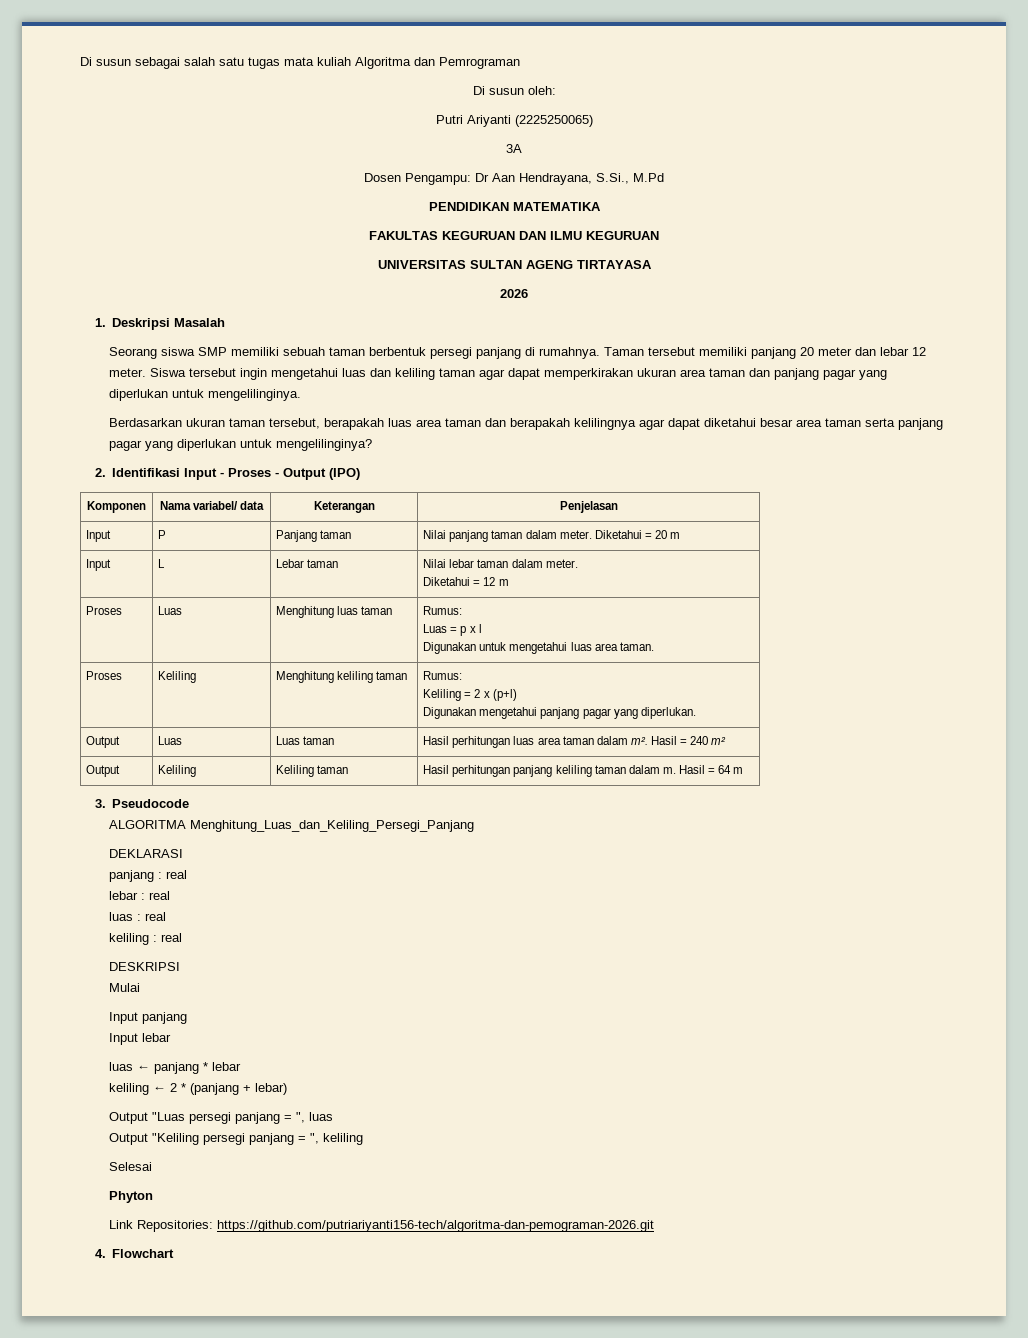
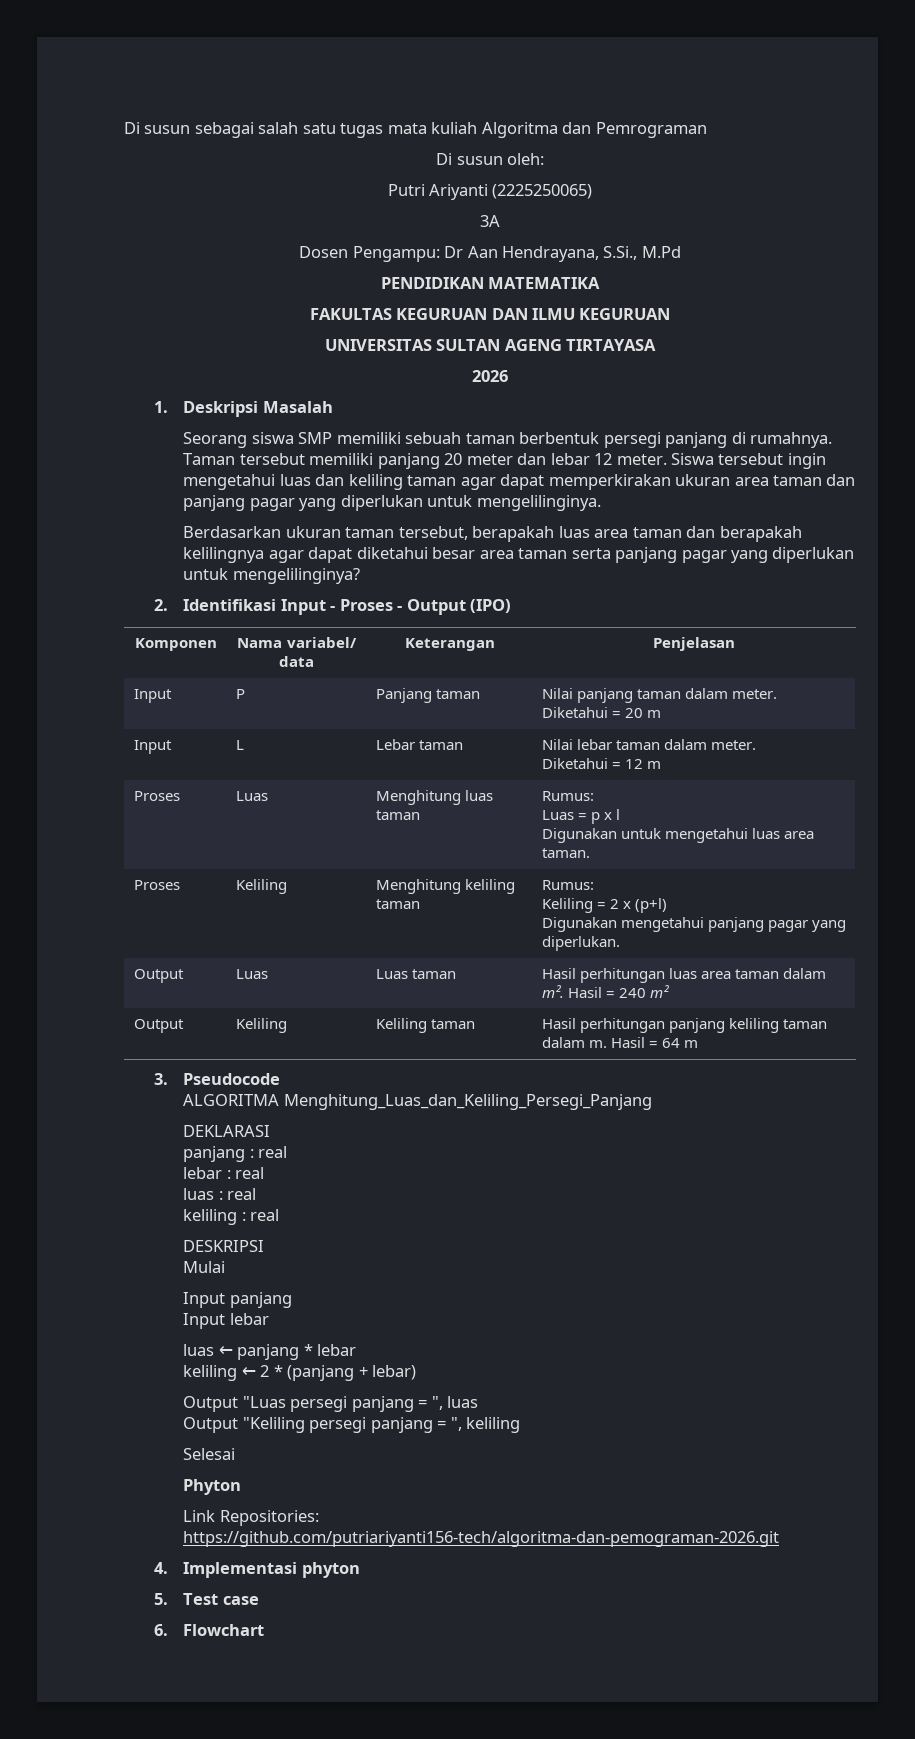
(106, 1253) none -> [183,1562,360,1578] [153,1593,259,1605] [153,1624,168,1636] Implementasi phyton // 5. Test case // 6.

